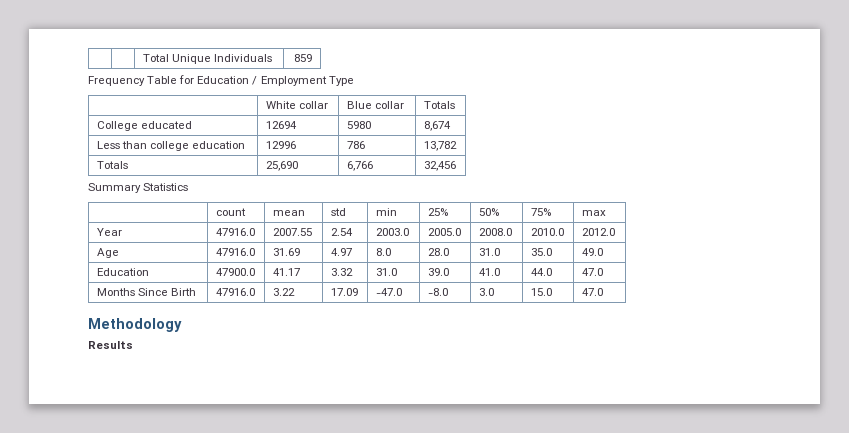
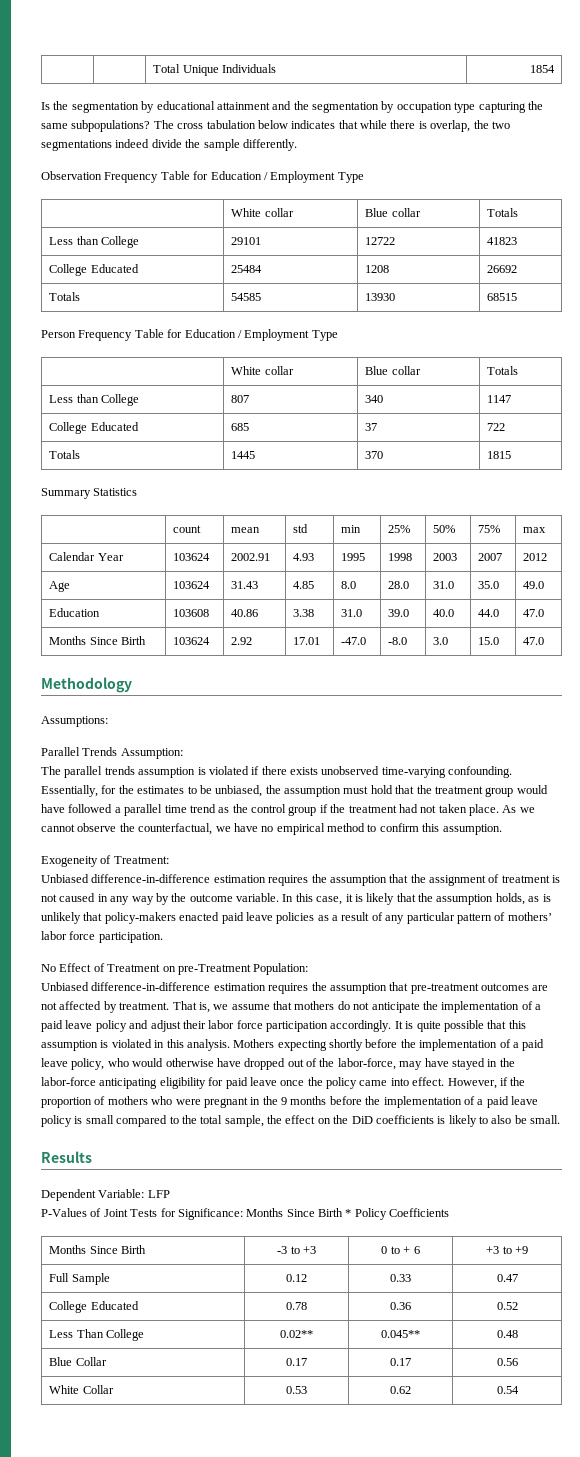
[294,54,313,62] 859 // -> [529,65,555,73] [41,101,543,113] [41,120,510,132] [41,139,297,151] [41,171,102,180] 1854 // Is the segmentation by educational attainment and the segmentation by occupation type capturing the same subpopulations? The cross tabulation below indicates that while there is overlap, the two segmentations indeed divide the sample differently. // Observation
[96,121,192,131] [265,121,297,129] [346,121,371,129] [423,121,451,131] [96,141,246,151] [265,141,296,149] [346,141,365,149] [423,141,457,151] [96,161,128,169] [265,161,298,171] [346,161,373,171] [423,161,456,171] College educated | 12694 | 5980 | 8,674 // Less than college education | 12996 | 786 | 13,782 // Totals | 25,690 | 6,766 | 32,456 -> [49,236,140,248] [231,237,262,245] [365,237,396,245] [487,237,518,245] [49,264,139,276] [231,265,263,273] [365,265,390,273] [487,265,518,273] [49,292,81,301] [231,293,262,301] [365,293,396,301] [487,293,518,301] [41,329,338,341] [231,366,294,375] [365,366,421,375] [487,366,519,375] [49,394,140,406] [231,395,250,403] [365,395,384,403] [487,395,512,403] [49,422,139,434] [231,423,250,431] [365,423,378,431] [487,423,506,431] [49,450,81,459] [231,451,256,459] [365,451,384,459] [487,451,512,459] Less than College | 29101 | 12722 | 41823 // College Educated | 25484 | 1208 | 26692 // Totals | 54585 | 13930 | 68515 // Person Frequency Table for Education / Employment Type // | White collar | Blue collar | Totals // Less than College | 807 | 340 | 1147 // College Educated | 685 | 37 | 722 // Totals | 1445 | 370 | 1815
(606, 213) none -> [49,552,96,561] Calendar
[215,228,255,236] [272,228,312,236] [330,228,353,236] [375,228,409,236] [427,228,461,236] [478,228,512,236] [530,228,564,236] [581,228,615,236] [96,248,119,258] [215,248,255,256] [272,248,300,256] [330,248,352,256] 47916.0 | 2007.55 | 2.54 | 2003.0 | 2005.0 | 2008.0 | 2010.0 | 2012.0 // Age | 47916.0 | 31.69 | 4.97 -> [173,553,211,561] [231,553,271,561] [293,553,315,561] [341,553,366,561] [388,553,413,561] [433,553,458,561] [478,553,503,561] [523,553,548,561] [49,581,71,592] [173,581,211,589] [231,581,259,589] [293,581,315,589] 103624 | 2002.91 | 4.93 | 1995 | 1998 | 2003 | 2007 | 2012 // Age | 103624 | 31.43 | 4.85
[215,268,255,276] [272,268,300,276] [330,268,353,276] 47900.0 | 41.17 | 3.32 -> [173,609,210,617] [231,609,259,617] [293,609,315,617] 103608 | 40.86 | 3.38
[478,268,500,276] 41.0 -> [433,609,455,617] 40.0
[215,288,255,296] [272,288,295,296] [330,288,358,296] 47916.0 | 3.22 | 17.09 -> [173,637,211,645] [231,637,253,645] [293,637,321,645] 103624 | 2.92 | 17.01
[88,341,133,349] Results -> [41,716,108,727] [41,747,183,759] [41,766,513,778] [41,785,548,797] [41,804,535,816] [41,823,502,835] [41,855,169,867] [41,874,561,886] [41,893,551,905] [41,912,552,924] [41,931,163,943] [41,963,309,975] [41,982,549,994] [41,1001,541,1013] [41,1020,526,1032] [41,1039,545,1051] [41,1058,515,1070] [41,1077,526,1089] [41,1096,538,1108] [41,1115,561,1127] [41,1151,92,1163] [41,1189,170,1201] [41,1208,450,1220] [49,1245,147,1254] [277,1246,316,1254] [381,1246,420,1254] [486,1246,528,1254] [49,1273,110,1285] [286,1274,307,1282] [390,1274,411,1282] [496,1274,518,1282] [49,1301,139,1313] [286,1302,307,1310] [390,1302,411,1310] [496,1302,518,1310] [49,1329,145,1341] [280,1330,313,1338] [381,1330,420,1338] [496,1330,518,1338] [49,1357,107,1366] [286,1358,307,1366] [390,1358,411,1366] [496,1358,518,1366] [49,1385,114,1394] [286,1386,307,1394] [390,1386,411,1394] [496,1386,519,1394] Assumptions: // Parallel Trends Assumption: // The parallel trends assumption is violated if there exists unobserved time-varying confounding. Essentially, for the estimates to be unbiased, the assumption must hold that the treatment group would have followed a parallel time trend as the control group if the treatment had not taken place. As we cannot observe the counterfactual, we have no empirical method to confirm this assumption. // Exogeneity of Treatment: // Unbiased difference-in-difference estimation requires the assumption that the assignment of treatment is not caused in any way by the outcome variable. In this case, it is likely that the assumption holds, as is unlikely that policy-makers enacted paid leave policies as a result of any particular pattern of mothers’ labor force participation. // No Effect of Treatment on pre-Treatment Population: // Unbiased difference-in-difference estimation requires the assumption that pre-treatment outcomes are not affected by treatment. That is, we assume that mothers do not anticipate the implementation of a paid leave policy and adjust their labor force participation accordingly. It is quite possible that this assumption is violated in this analysis. Mothers expecting shortly before the implementation of a paid leave policy, who would otherwise have dropped out of the labor-force, may have stayed in the labor-force anticipating eligibility for paid leave once the policy came into effect. However, if the proportion of mothers who were pregnant in the 9 months before the implementation of a paid leave policy is small compared to the total sample, the effect on the DiD coefficients is likely to also be small. // Results // Dependent Variable: LFP // P-Values of Joint Tests for Significance: Months Since Birth * Policy Coefficients // Months Since Birth | -3 to +3 | 0 to + 6 | +3 to +9 // Full Sample | 0.12 | 0.33 | 0.47 // College Educated | 0.78 | 0.36 | 0.52 // Less Than College | 0.02** | 0.045** | 0.48 // Blue Collar | 0.17 | 0.17 | 0.56 // White Collar | 0.53 | 0.62 | 0.54

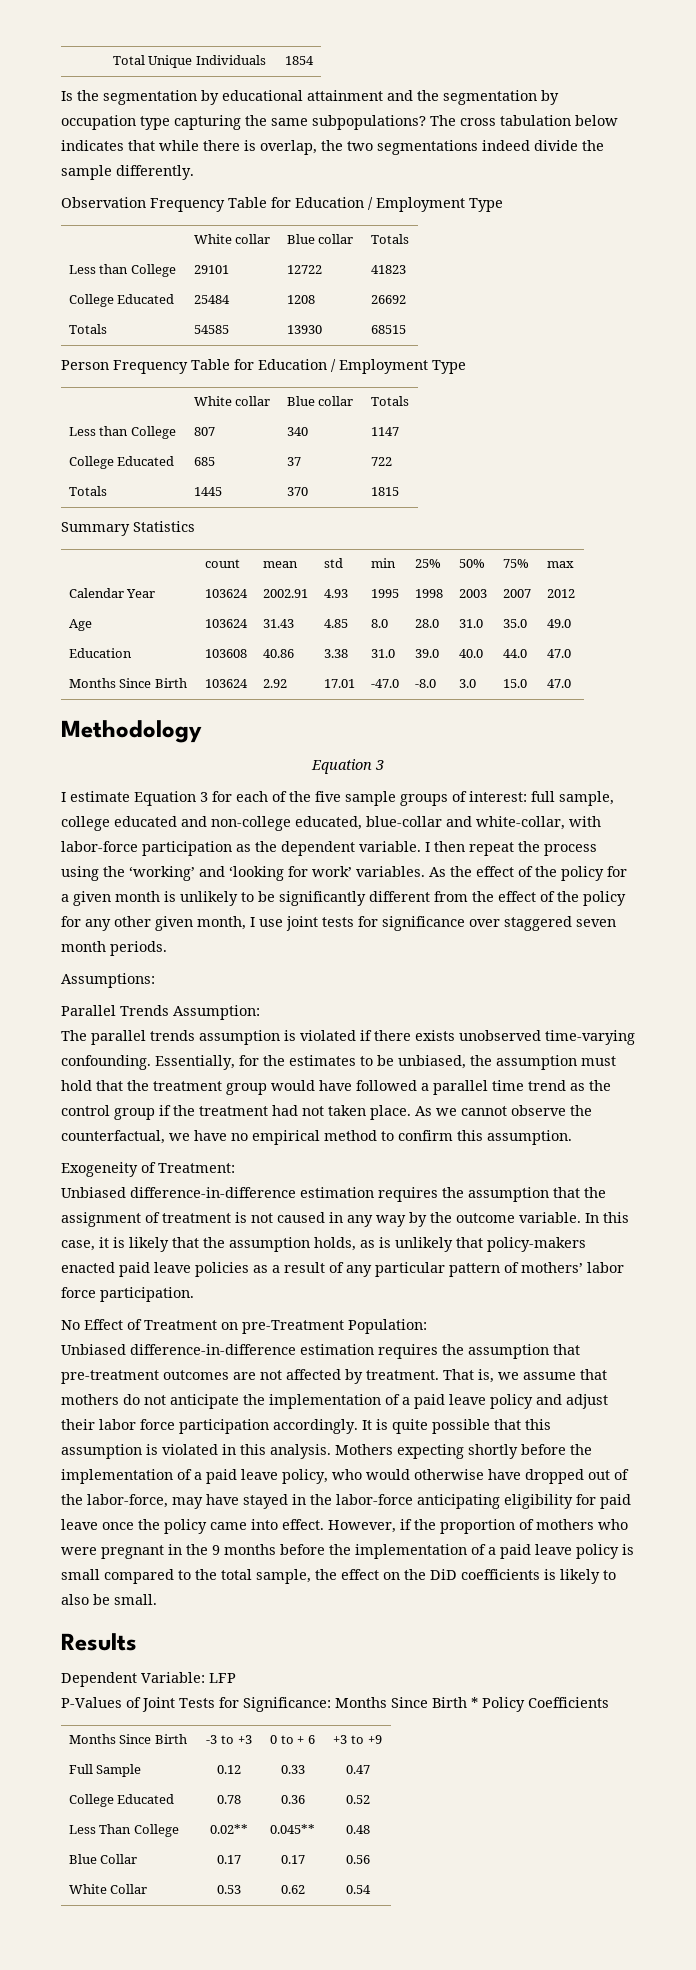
(132, 685) none -> [311,759,384,774] [61,791,614,806] [61,816,601,831] [61,841,597,856] [61,866,627,881] [61,891,626,906] [61,916,616,931] [61,941,167,956] // Equation 3 // I estimate Equation 3 for each of the five sample groups of interest: full sample, college educated and non-college educated, blue-collar and white-collar, with labor-force participation as the dependent variable. I then repeat the process using the ‘working’ and ‘looking for work’ variables. As the effect of the policy for a given month is unlikely to be significantly different from the effect of the policy for any other given month, I use joint tests for significance over staggered seven month periods.

